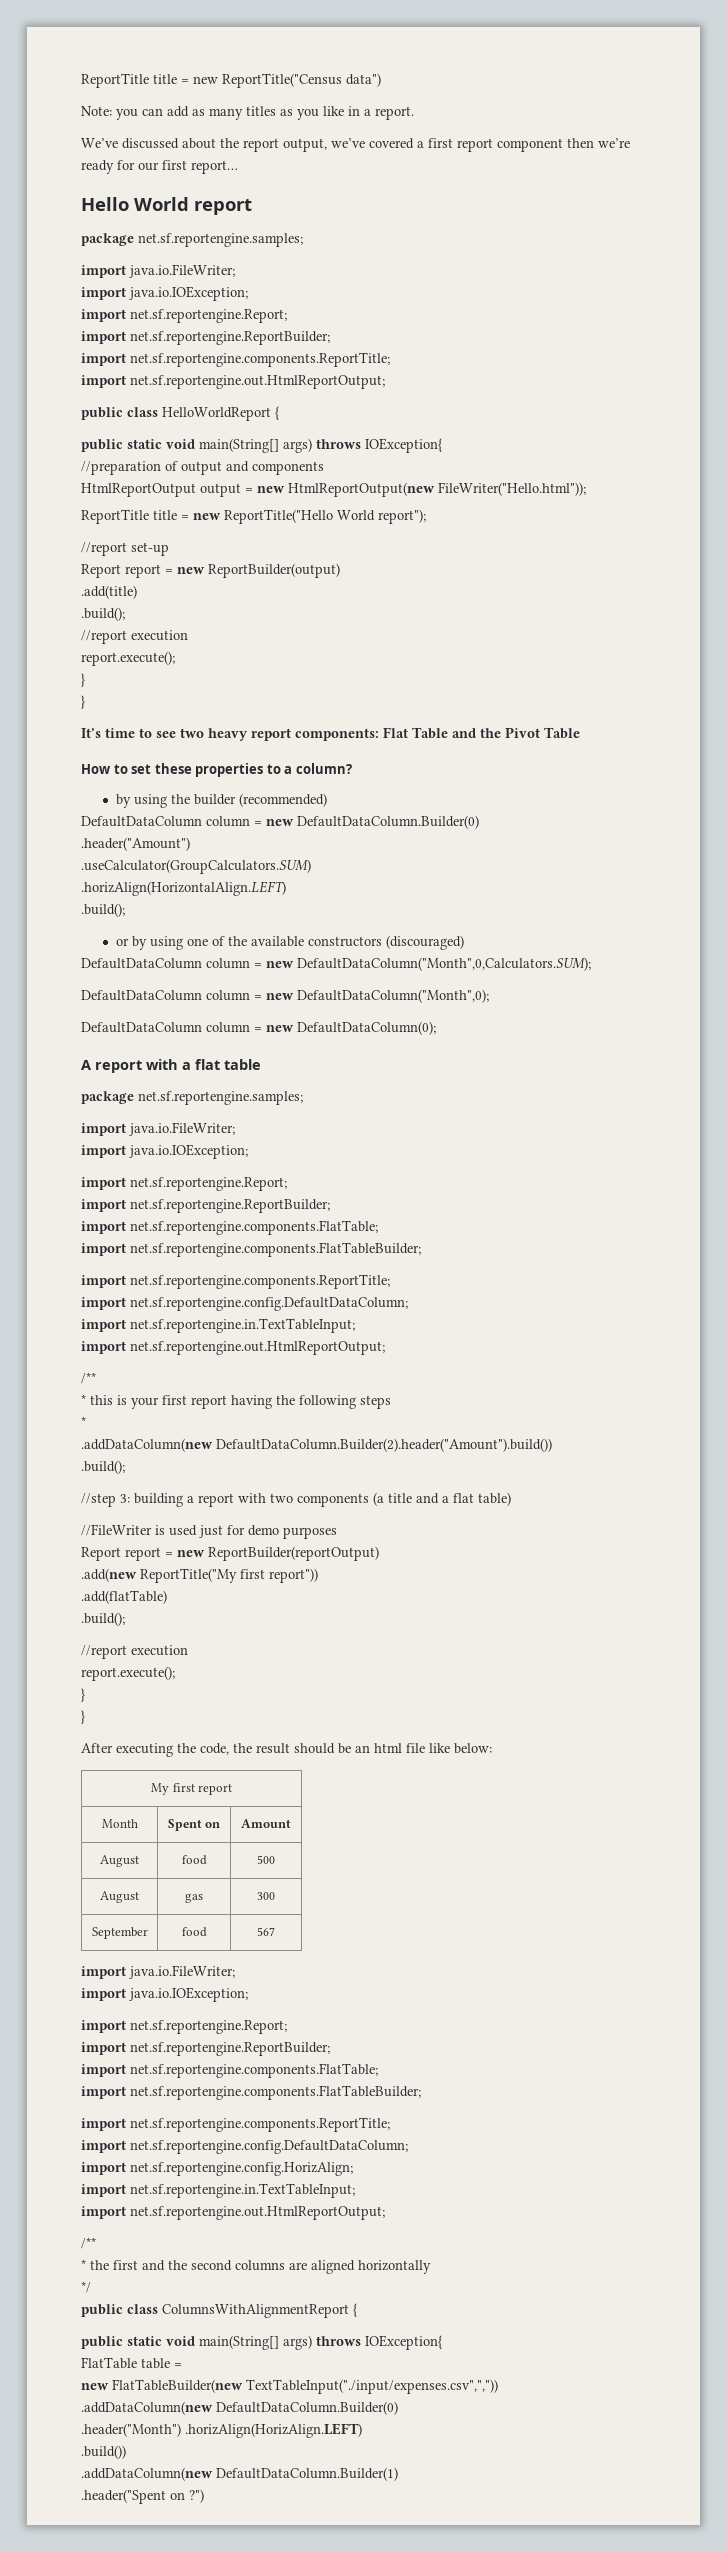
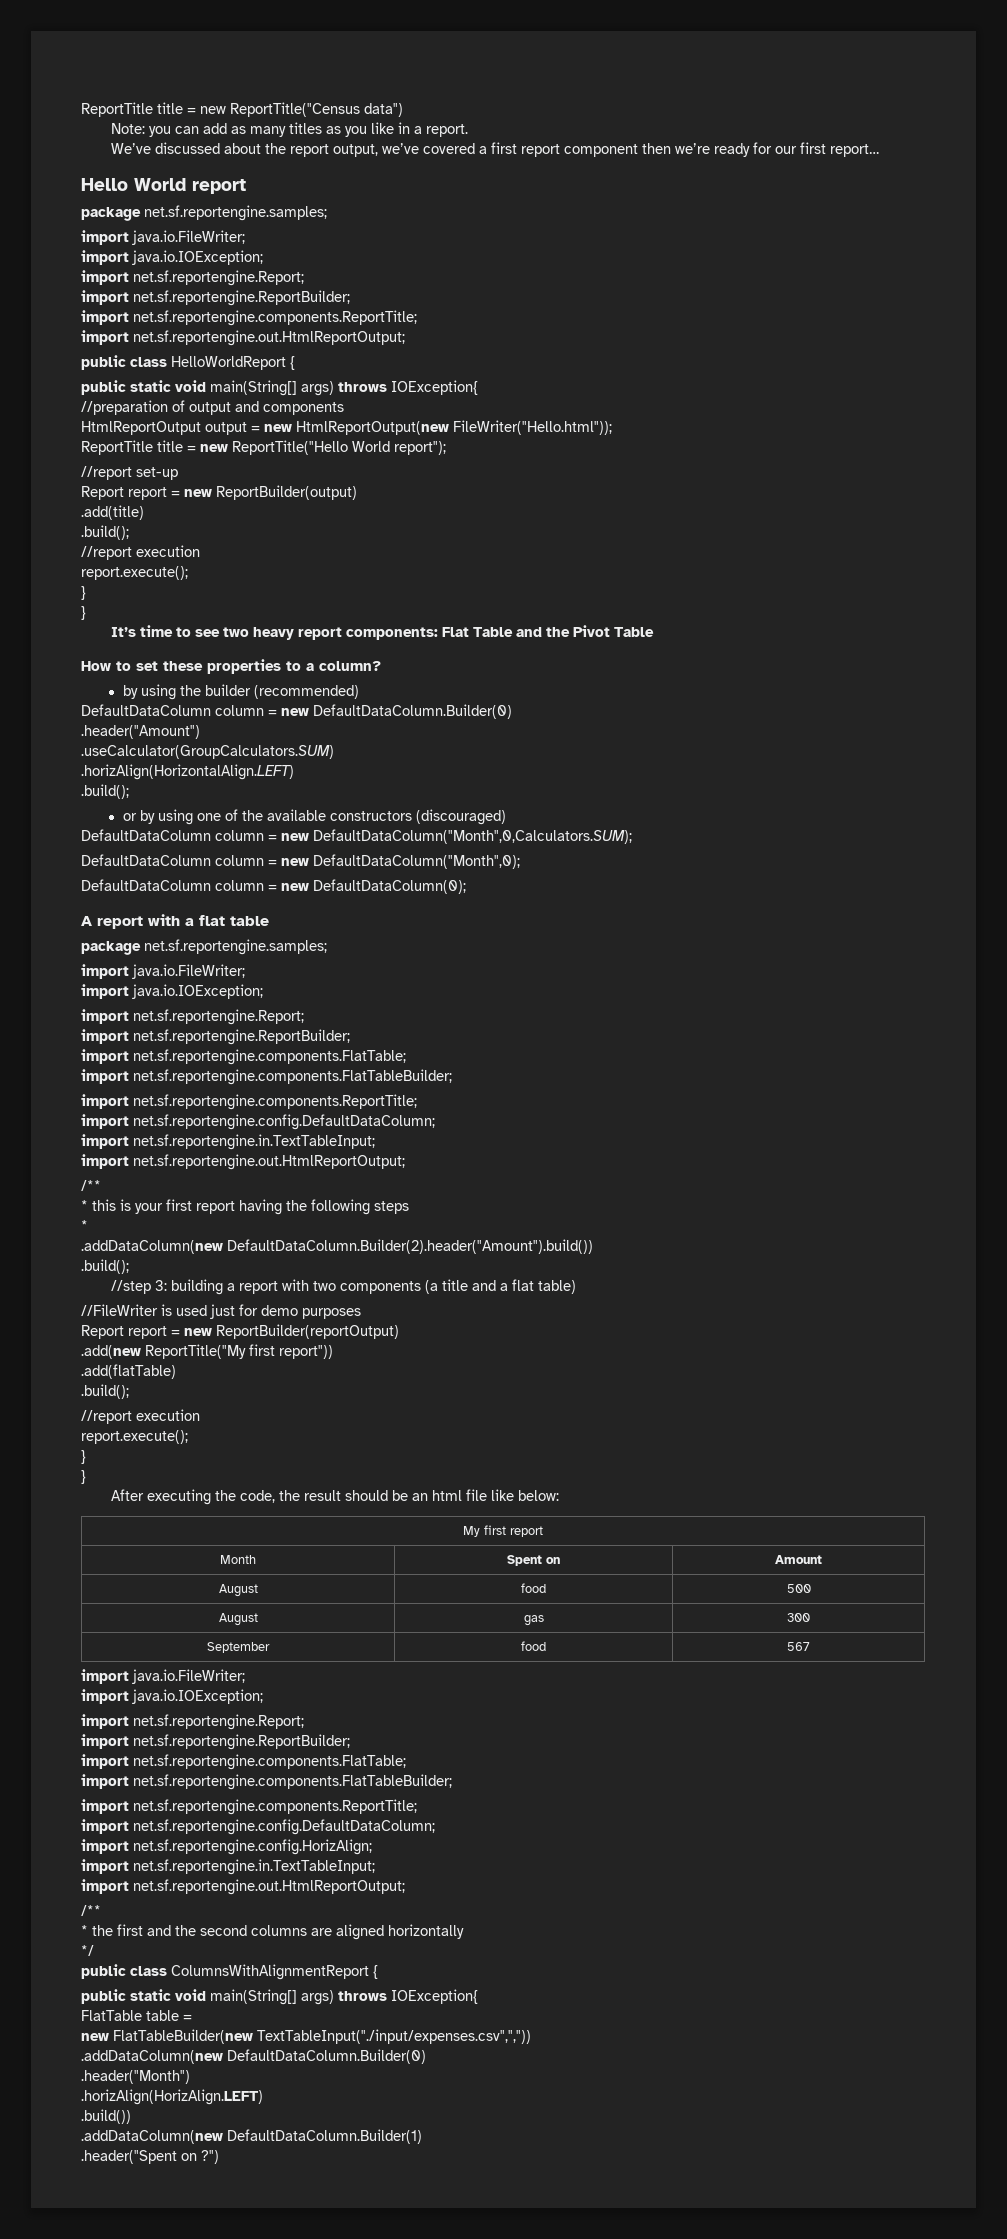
(181, 2430) none -> (190, 2077) //

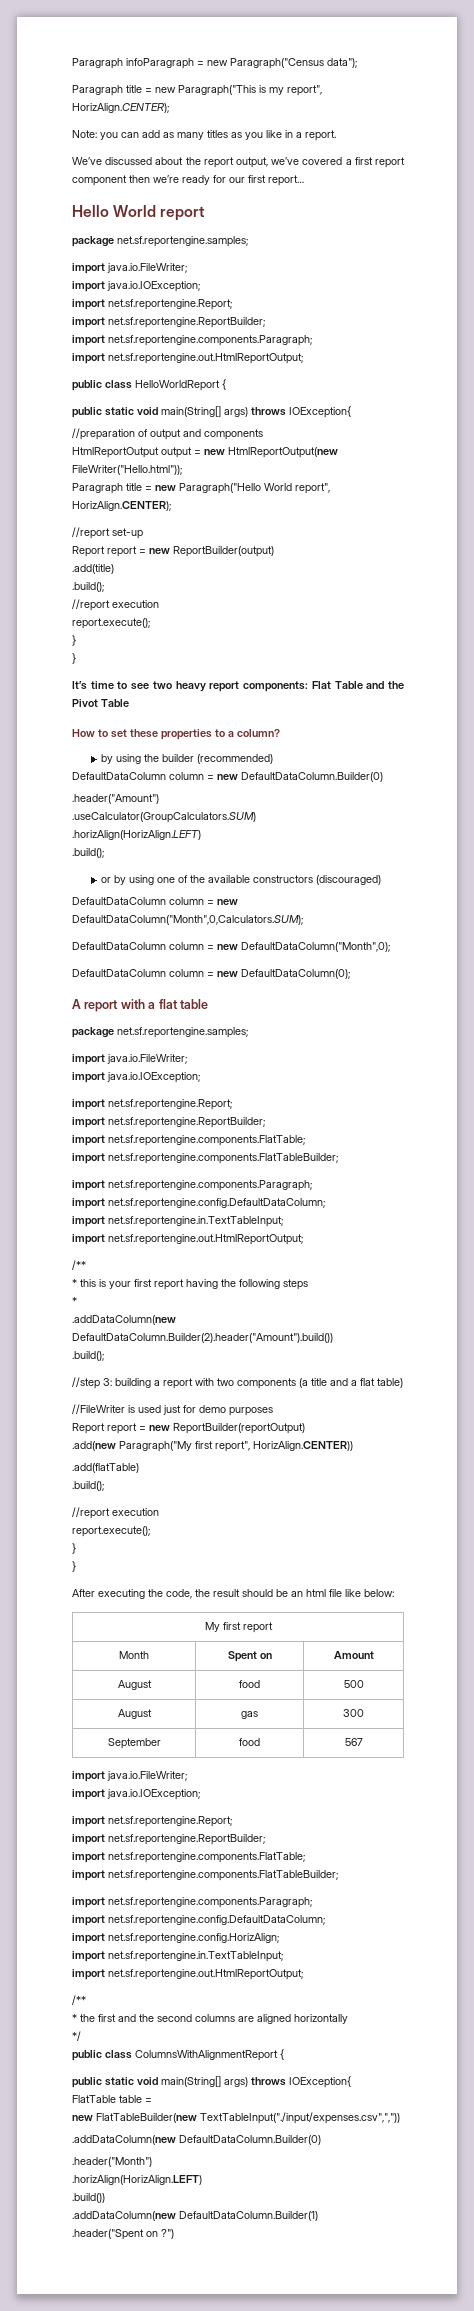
[81,102,403,117] ReportTitle title = new ReportTitle("Census data") -> [72,58,357,69] [72,85,322,96] [72,103,169,113] Paragraph infoParagraph = new Paragraph("Census data"); // Paragraph title = new Paragraph("This is my report", HorizAlign.CENTER);
[133,310,417,326] net.sf.reportengine.components.ReportTitle; -> [108,335,312,346] net.sf.reportengine.components.Paragraph;
[81,440,446,455] ReportTitle title = new ReportTitle("Hello World report"); -> [72,483,330,494] [72,501,171,511] Paragraph title = new Paragraph("Hello World report", HorizAlign.CENTER);
[81,764,294,780] .horizAlign(HorizontalAlign.LEFT) -> [72,830,201,840] .horizAlign(HorizAlign.LEFT)
[133,1094,417,1110] net.sf.reportengine.components.ReportTitle; -> [108,1180,312,1191] net.sf.reportengine.components.Paragraph;
[145,1344,333,1359] ReportTitle("My first report")) -> [119,1441,353,1452] Paragraph("My first report", HorizAlign.CENTER))
[133,1799,417,1815] net.sf.reportengine.components.ReportTitle; -> [108,1897,312,1908] net.sf.reportengine.components.Paragraph;

